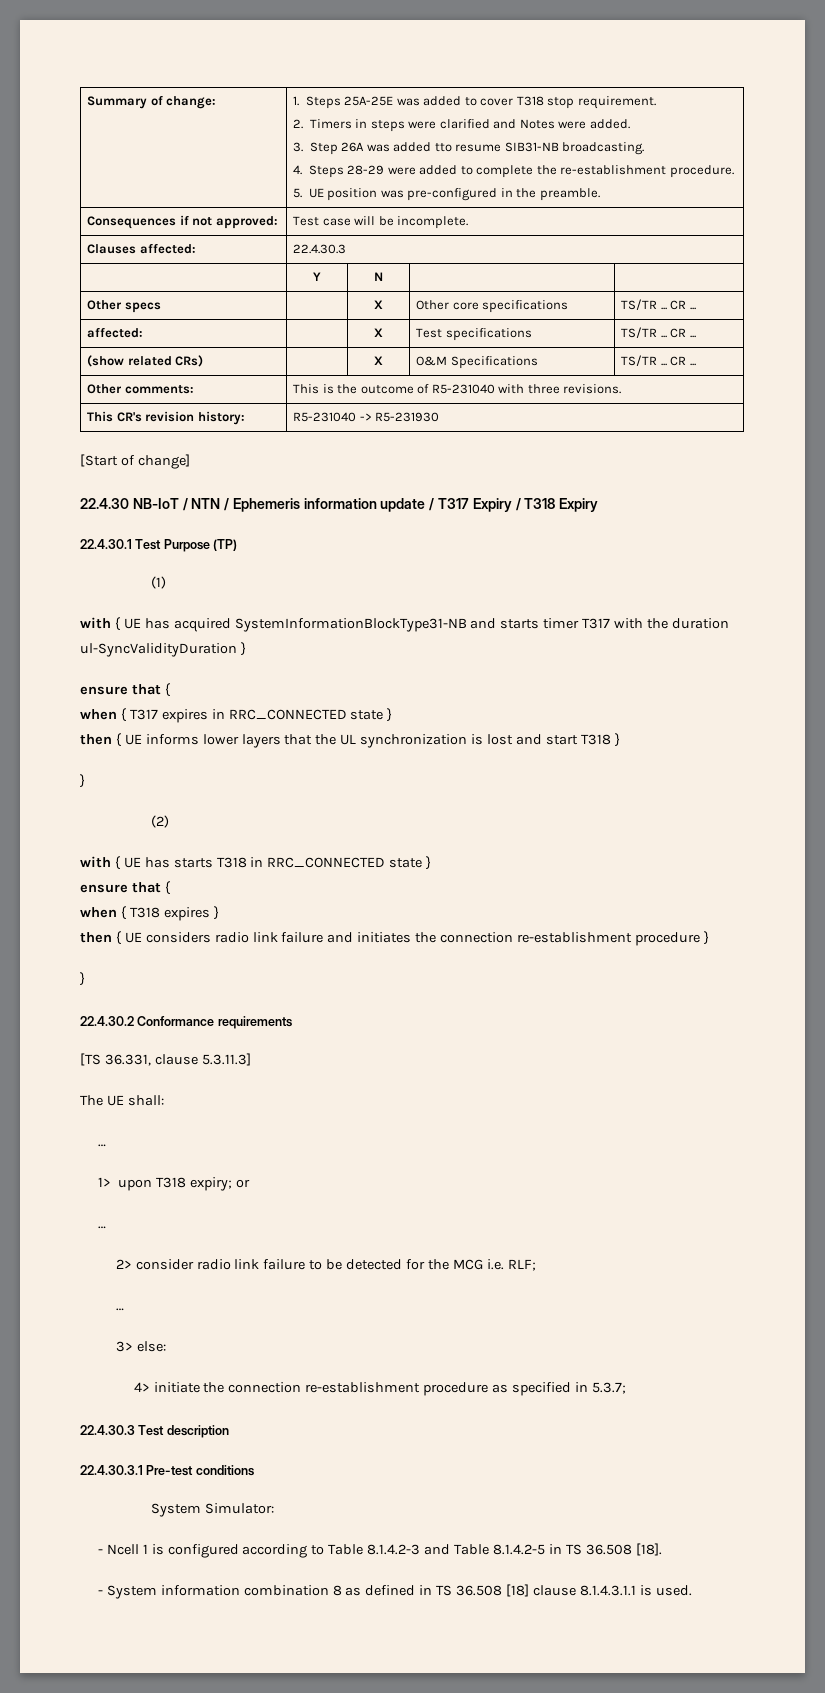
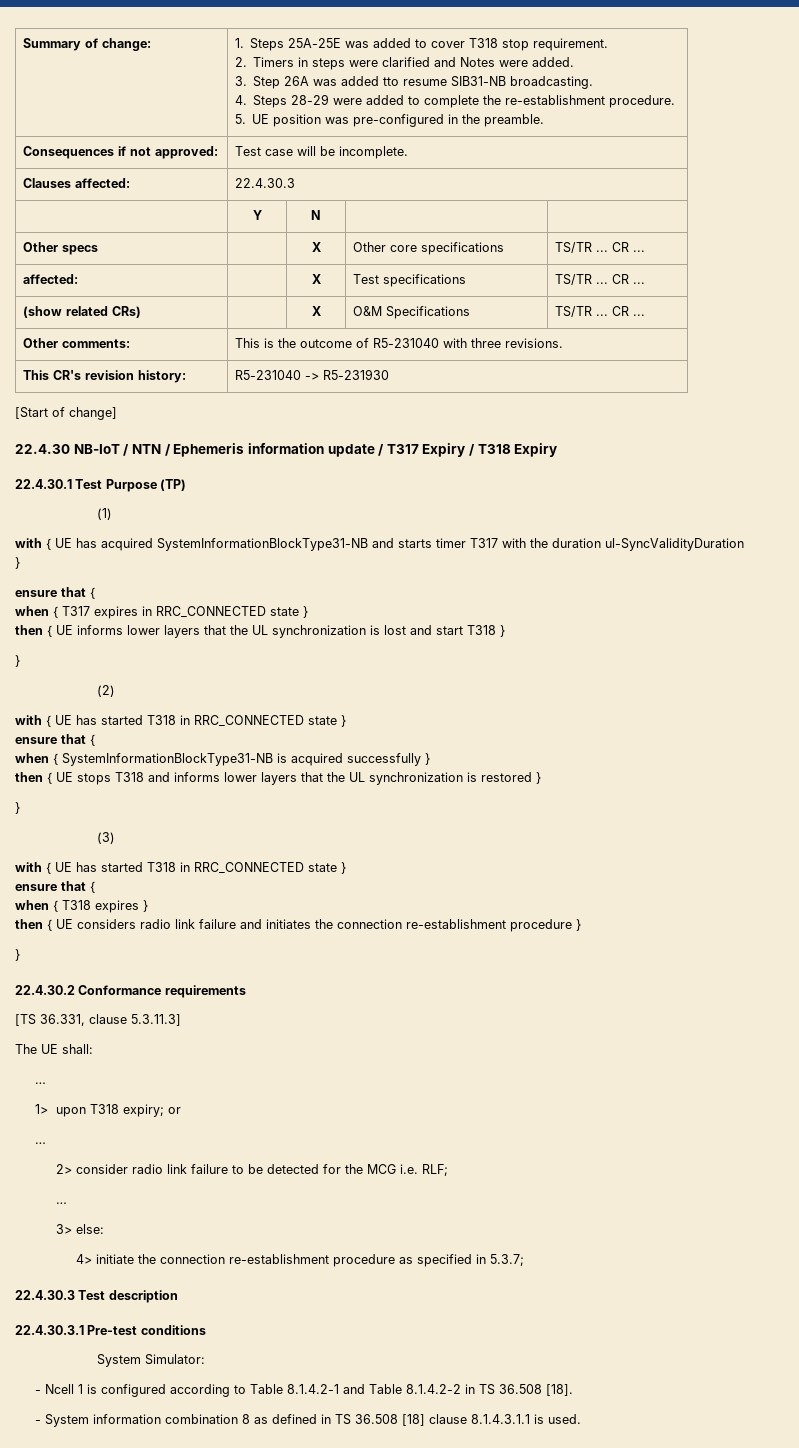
[173,858,213,868] starts -> [101,715,346,727] [15,734,95,746] [15,753,430,766] [15,772,541,785] [15,802,20,814] [96,832,115,844] [15,862,143,874] started T318 in RRC_CONNECTED state } // ensure that { // when { SystemInformationBlockType31-NB is acquired successfully } // then { UE stops T318 and informs lower layers that the UL synchronization is restored } // } // (3) // with { UE has started
[367,1544,421,1555] 8.1.4.2-3 -> [287,1384,340,1394] 8.1.4.2-1
[492,1544,545,1555] 8.1.4.2-5 -> [406,1384,462,1394] 8.1.4.2-2

